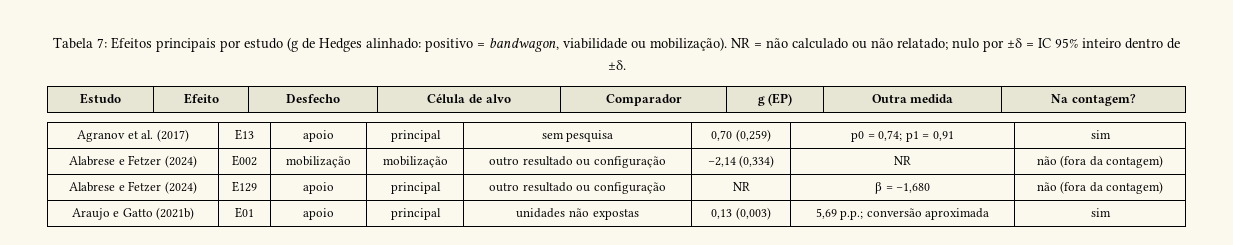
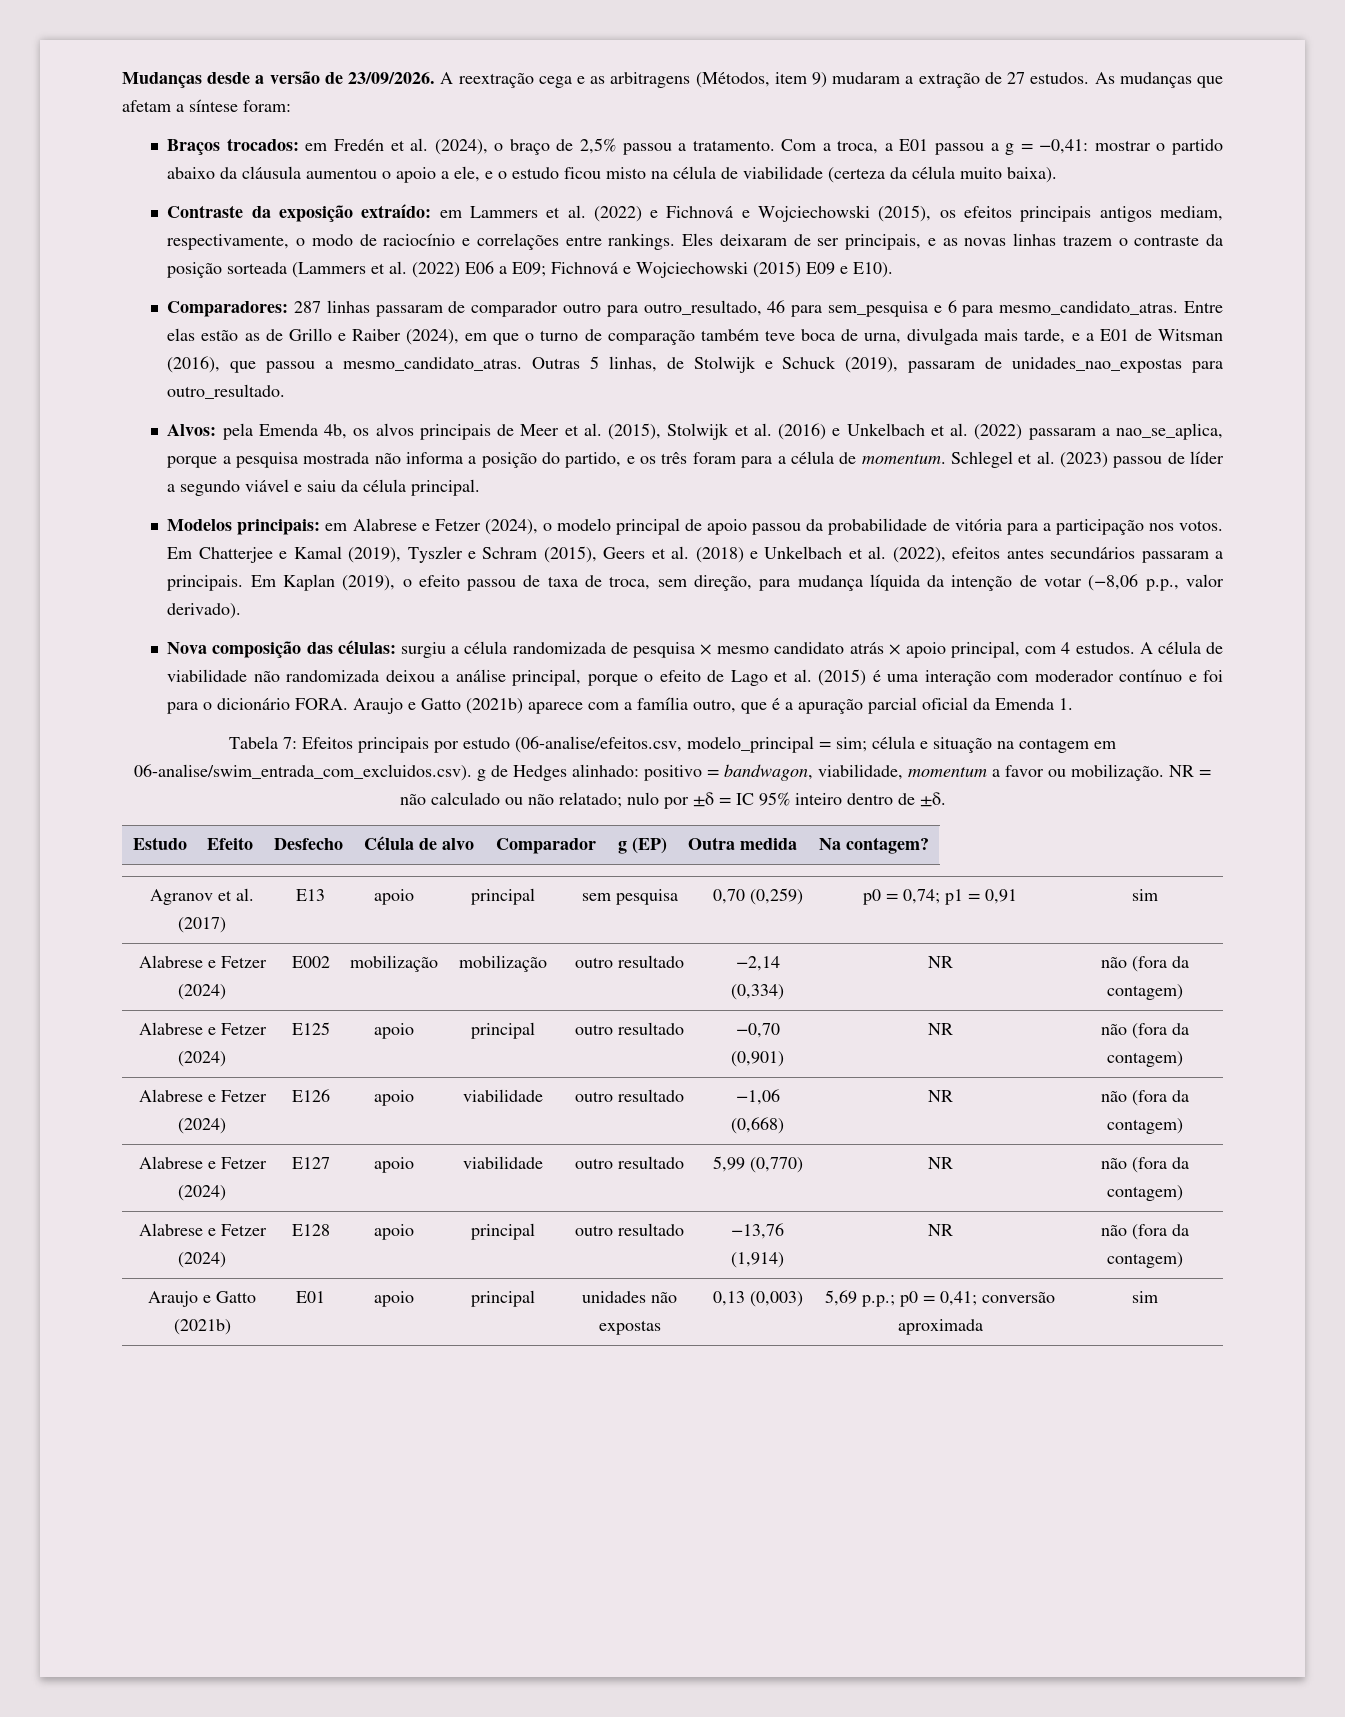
(53, 43) none -> [122,71,1224,88] [122,99,291,112] [167,138,1223,155] [167,166,1058,183] [167,204,1224,222] [167,233,1224,250] [167,261,894,278] [167,300,1223,317] [167,328,1223,345] [167,356,1223,373] [167,384,286,399] [167,423,1224,440] [167,451,1224,468] [167,479,481,496] [167,518,1224,535] [167,546,1224,563] [167,574,1224,591] [167,603,242,619] [167,640,1223,658] [167,669,1223,686] [167,697,1074,714] Mudanças desde a versão de 23/09/2026. A reextração cega e as arbitragens (Métodos, item 9) mudaram a extração de 27 estudos. As mudanças que afetam a síntese foram: // Braços trocados: em Fredén et al. (2024), o braço de 2,5% passou a tratamento. Com a troca, a E01 passou a g = −0,41: mostrar o partido abaixo da cláusula aumentou o apoio a ele, e o estudo ficou misto na célula de viabilidade (certeza da célula muito baixa). // Contraste da exposição extraído: em Lammers et al. (2022) e Fichnová e Wojciechowski (2015), os efeitos principais antigos mediam, respectivamente, o modo de raciocínio e correlações entre rankings. Eles deixaram de ser principais, e as novas linhas trazem o contraste da posição sorteada (Lammers et al. (2022) E06 a E09; Fichnová e Wojciechowski (2015) E09 e E10). // Comparadores: 287 linhas passaram de comparador outro para outro_resultado, 46 para sem_pesquisa e 6 para mesmo_candidato_atras. Entre elas estão as de Grillo e Raiber (2024), em que o turno de comparação também teve boca de urna, divulgada mais tarde, e a E01 de Witsman (2016), que passou a mesmo_candidato_atras. Outras 5 linhas, de Stolwijk e Schuck (2019), passaram de unidades_nao_expostas para outro_resultado. // Alvos: pela Emenda 4b, os alvos principais de Meer et al. (2015), Stolwijk et al. (2016) e Unkelbach et al. (2022) passaram a nao_se_aplica, porque a pesquisa mostrada não informa a posição do partido, e os três foram para a célula de momentum. Schlegel et al. (2023) passou de líder a segundo viável e saiu da célula principal. // Modelos principais: em Alabrese e Fetzer (2024), o modelo principal de apoio passou da probabilidade de vitória para a participação nos votos. Em Chatterjee e Kamal (2019), Tyszler e Schram (2015), Geers et al. (2018) e Unkelbach et al. (2022), efeitos antes secundários passaram a principais. Em Kaplan (2019), o efeito passou de taxa de troca, sem direção, para mudança líquida da intenção de votar (−8,06 p.p., valor derivado). // Nova composição das células: surgiu a célula randomizada de pesquisa × mesmo candidato atrás × apoio principal, com 4 estudos. A célula de viabilidade não randomizada deixou a análise principal, porque o efeito de Lago et al. (2015) é uma interação com moderador contínuo e foi para o dicionário FORA. Araujo e Gatto (2021b) aparece com a família outro, que é a apuração parcial oficial da Emenda 1. //
[287,37,298,52] (g -> [515,736,1116,753] [134,764,486,781] (06-analise/efeitos.csv, modelo_principal = sim; célula e situação na contagem em 06-analise/swim_entrada_com_excluidos.csv). g
[563,37,727,51] viabilidade ou mobilização). -> [818,764,1164,781] viabilidade, momentum a favor ou mobilização.
[576,156,666,168] ou configuração -> (684, 961) none
[231,181,257,192] [303,182,334,194] [390,182,441,194] [489,182,666,194] [732,182,750,191] [874,182,931,194] E129 | apoio | principal | outro resultado ou configuração | NR | β = −1,680 -> [291,1022,330,1035] [374,1023,414,1039] [470,1022,535,1039] [575,1022,684,1035] [735,1023,780,1038] [731,1051,784,1067] [927,1023,953,1035] [1101,1023,1189,1039] [1107,1051,1183,1067] [138,1089,267,1102] [178,1118,226,1134] [291,1089,330,1102] [374,1090,414,1106] [462,1089,543,1102] [575,1089,684,1102] [735,1089,780,1105] [731,1117,784,1134] [927,1090,953,1102] [1101,1090,1189,1106] [1107,1118,1183,1134] [138,1156,267,1169] [178,1185,226,1201] [291,1157,330,1169] [374,1157,414,1173] [462,1156,543,1169] [575,1156,684,1169] [712,1156,803,1173] [927,1157,953,1169] [1101,1157,1189,1173] [1107,1185,1183,1201] [138,1223,267,1236] [178,1252,226,1268] [291,1224,330,1236] [374,1224,414,1240] [470,1223,535,1240] [575,1223,684,1236] [731,1223,784,1239] [731,1252,784,1268] [927,1224,953,1236] E125 | apoio | principal | outro resultado | −0,70 (0,901) | NR | não (fora da contagem) // Alabrese e Fetzer (2024) | E126 | apoio | viabilidade | outro resultado | −1,06 (0,668) | NR | não (fora da contagem) // Alabrese e Fetzer (2024) | E127 | apoio | viabilidade | outro resultado | 5,99 (0,770) | NR | não (fora da contagem) // Alabrese e Fetzer (2024) | E128 | apoio | principal | outro resultado | −13,76 (1,914) | NR
(864, 215) none -> [900,1291,977,1307] p0 = 0,41;

